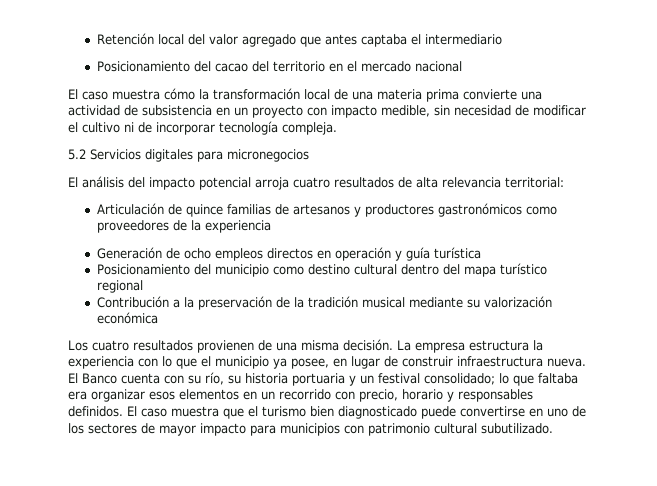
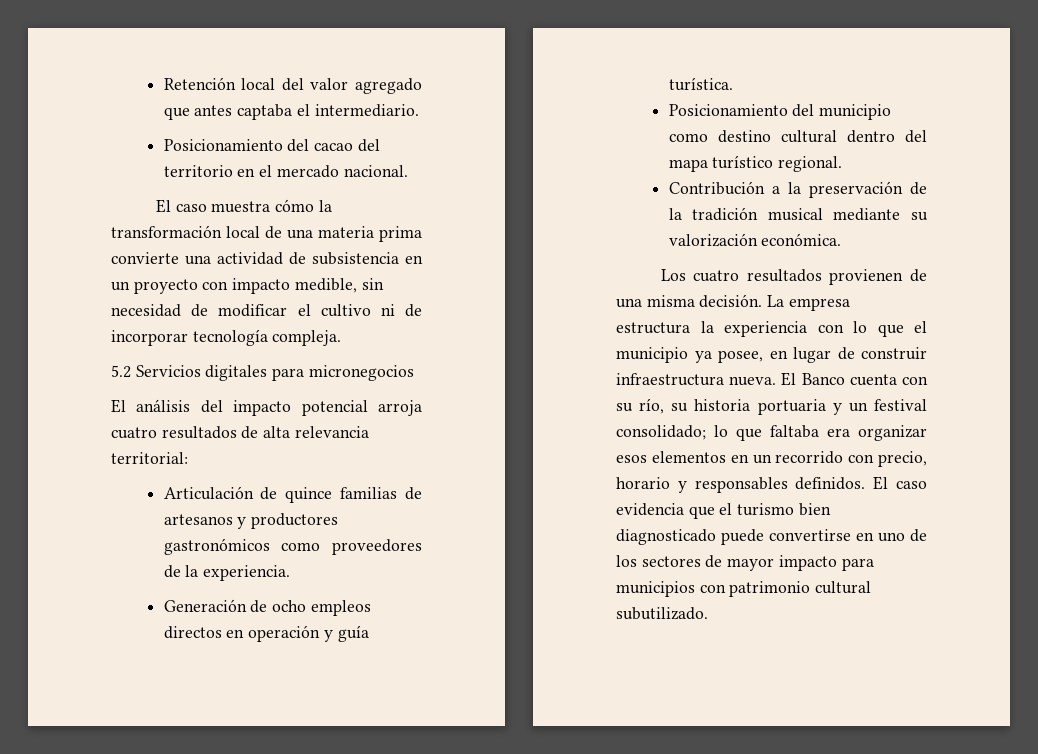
[424,34,502,45] intermediario -> [314,104,419,117] intermediario.
[414,61,462,72] nacional -> [343,165,408,177] nacional.
[204,220,271,233] experiencia -> [203,565,291,581] experiencia.
[433,247,481,259] turística -> [668,77,733,91] turística.
[96,280,143,293] regional -> [778,156,843,172] regional.
[96,312,158,324] económica -> [761,233,842,246] económica.
[171,406,219,417] muestra -> [616,503,684,516] evidencia

